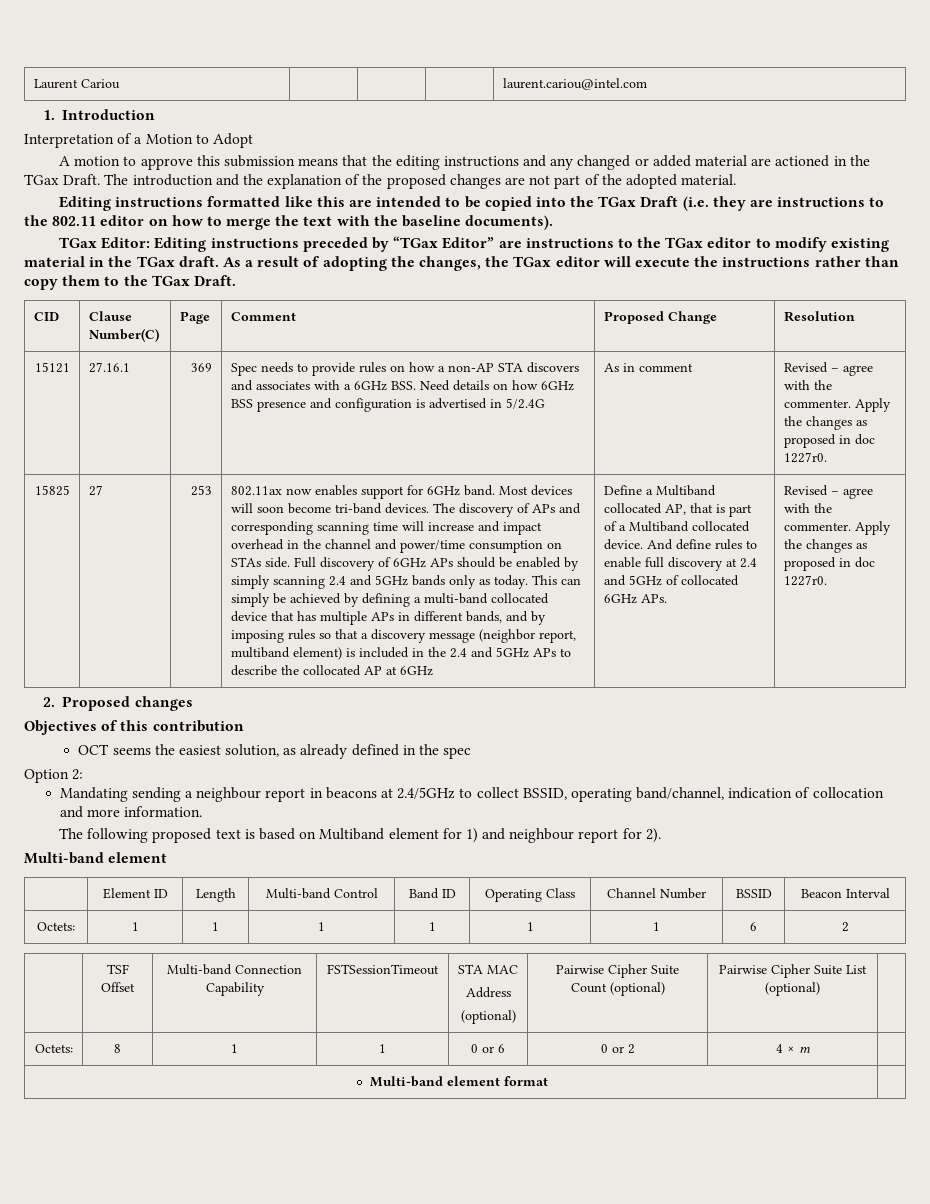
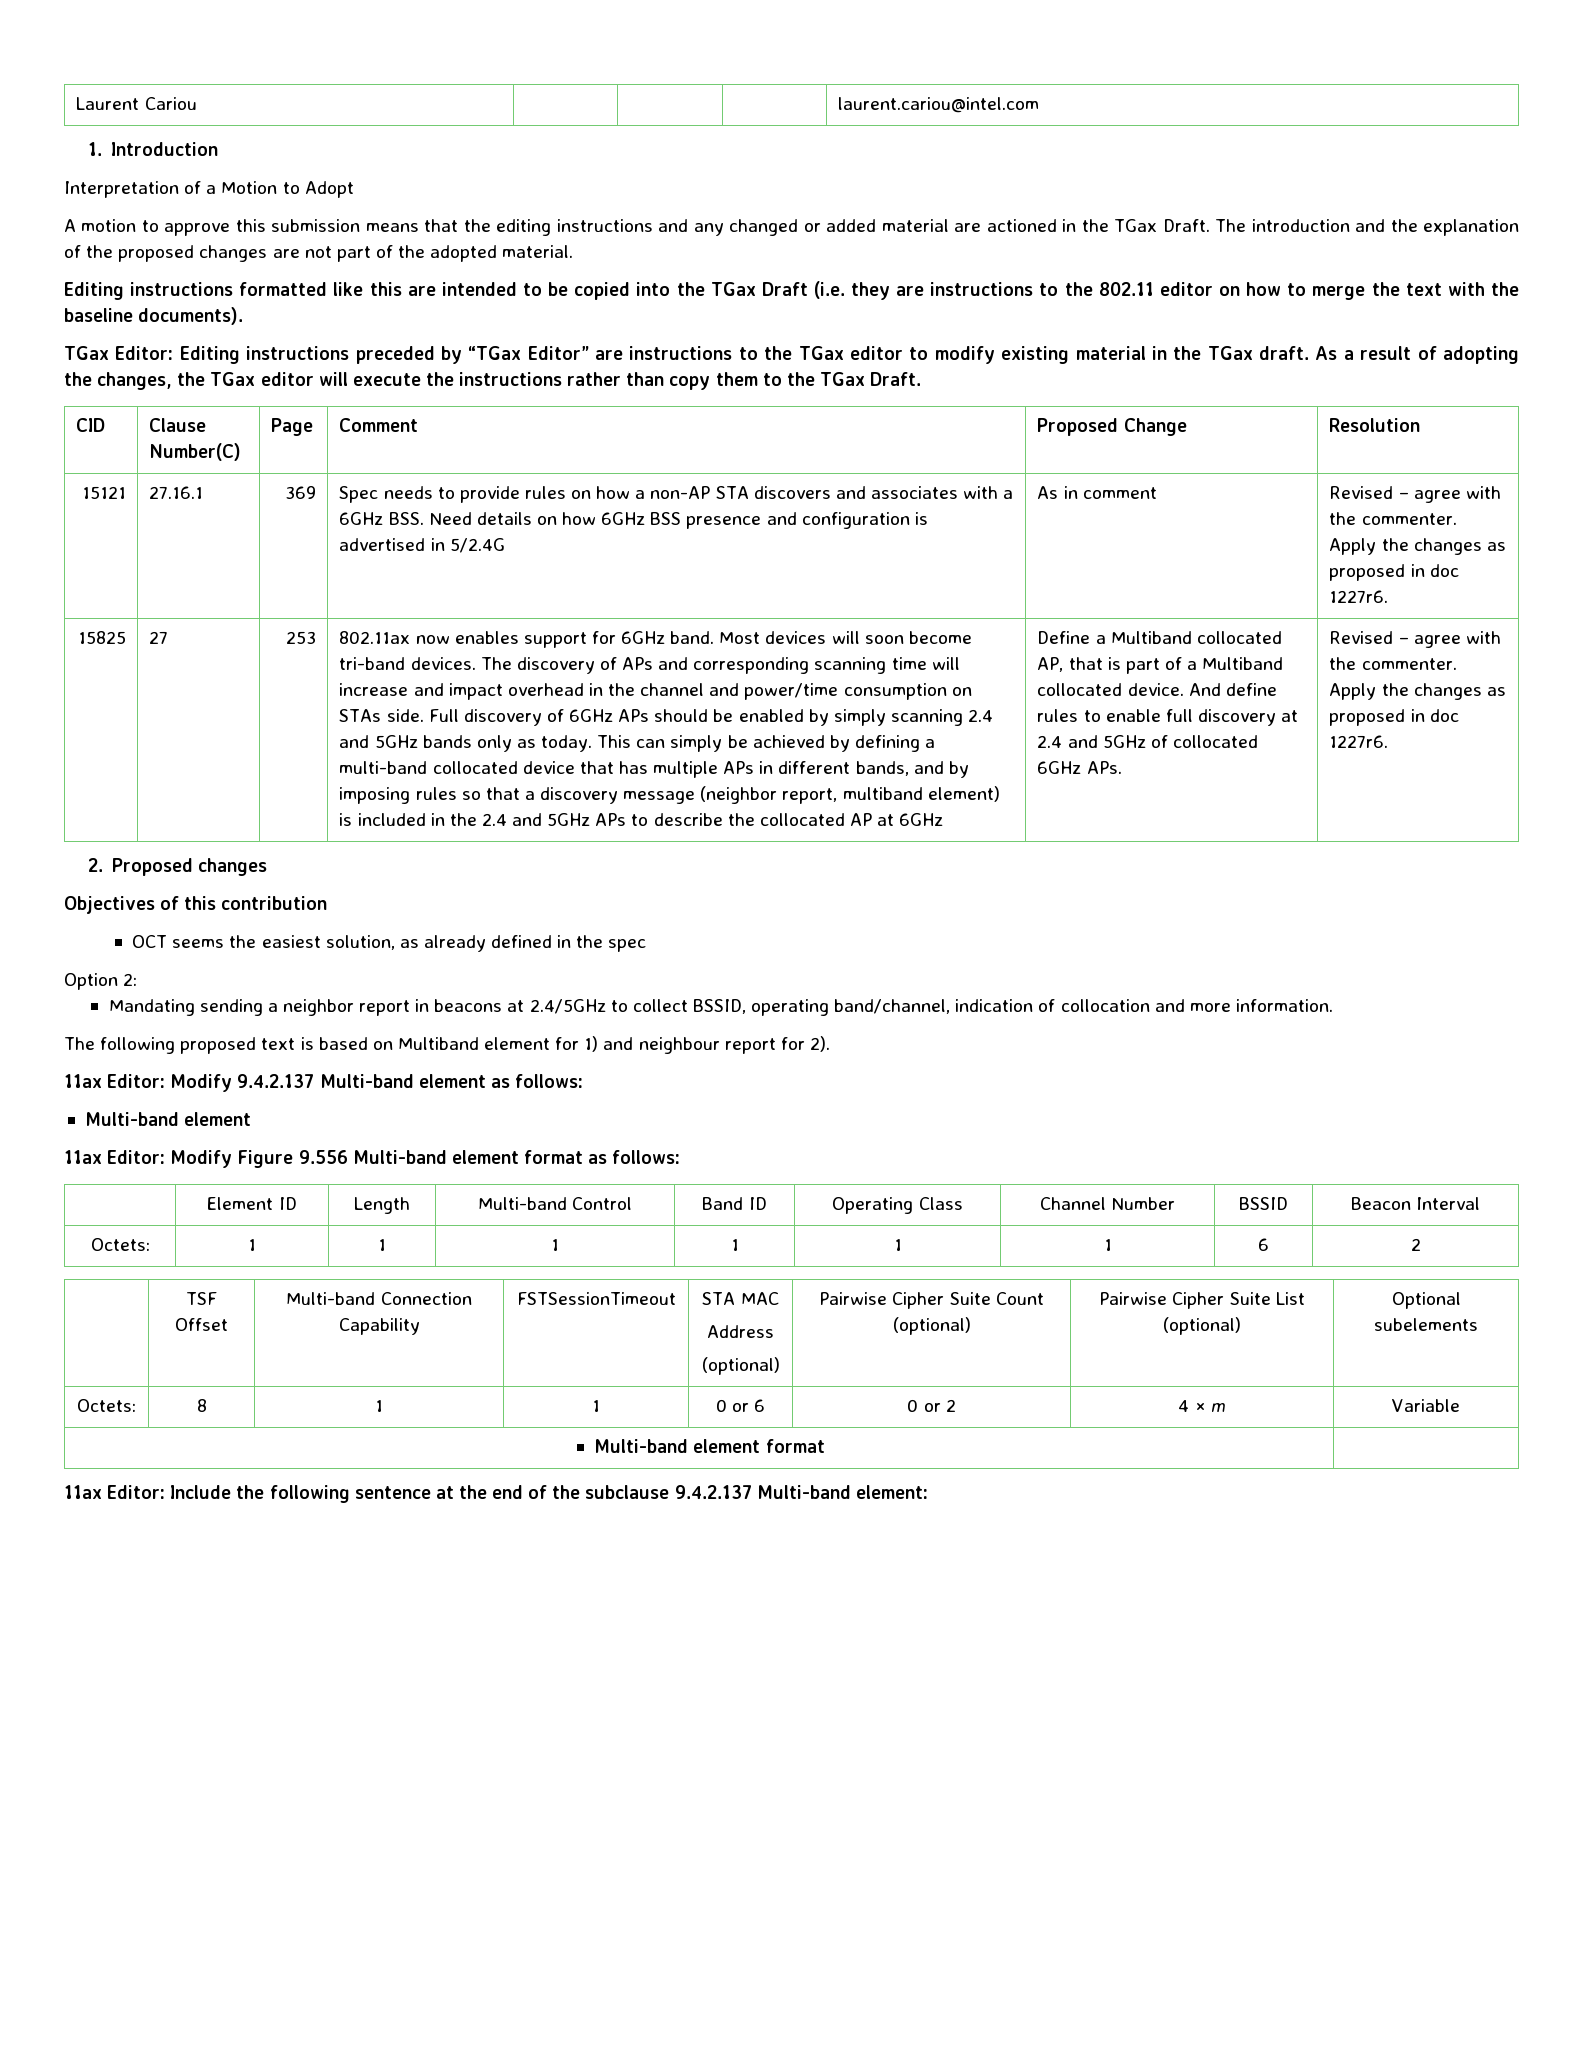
[783,452,827,463] 1227r0. -> [1329,590,1389,603] 1227r6.
[783,575,827,586] 1227r0. -> [1329,735,1389,748] 1227r6.
[196,787,262,802] neighbour -> [282,999,354,1016] neighbor
[24,852,168,864] Multi-band element -> [64,1074,583,1092] [84,1112,252,1126] [64,1150,681,1168] 11ax Editor: Modify 9.4.2.137 Multi-band element as follows: // Multi-band element // 11ax Editor: Modify Figure 9.556 Multi-band element format as follows:
(820, 989) none -> [1391,1292,1461,1309] [1374,1318,1478,1331] Optional subelements
(810, 1049) none -> [1392,1399,1461,1412] Variable
(548, 1081) none -> [64,1485,928,1503] // 11ax Editor: Include the following sentence at the end of the subclause 9.4.2.137 Multi-band element:

